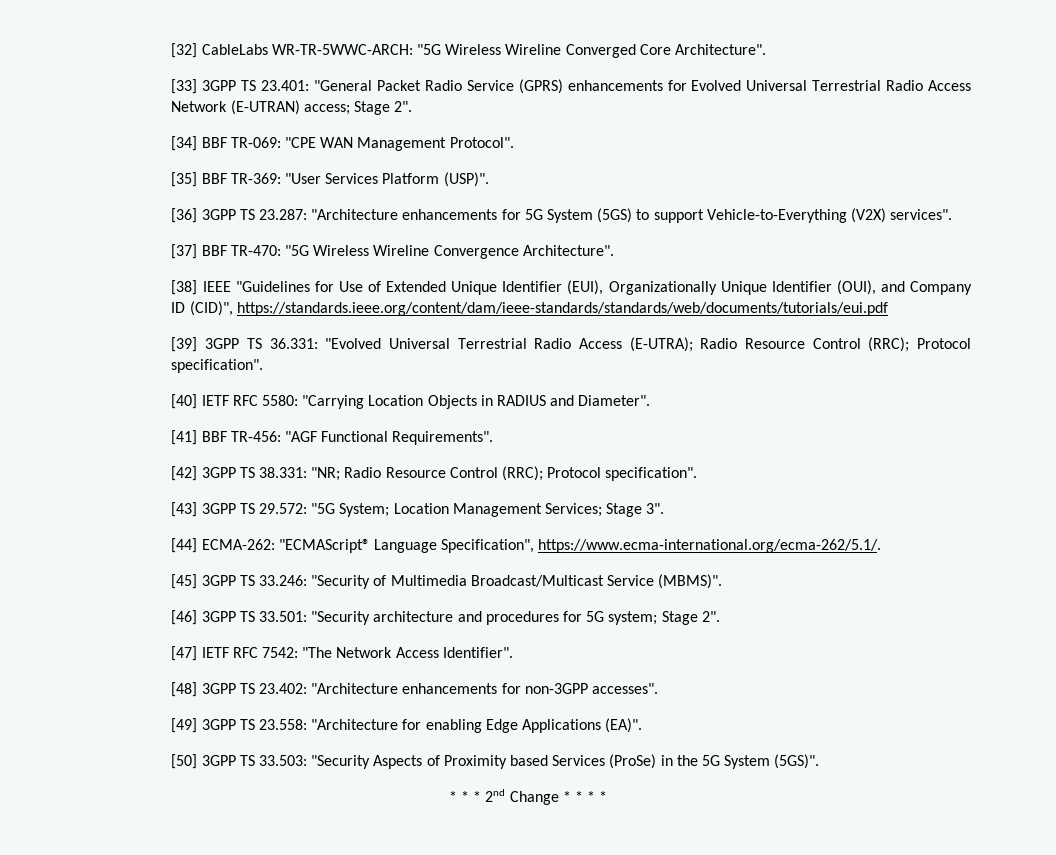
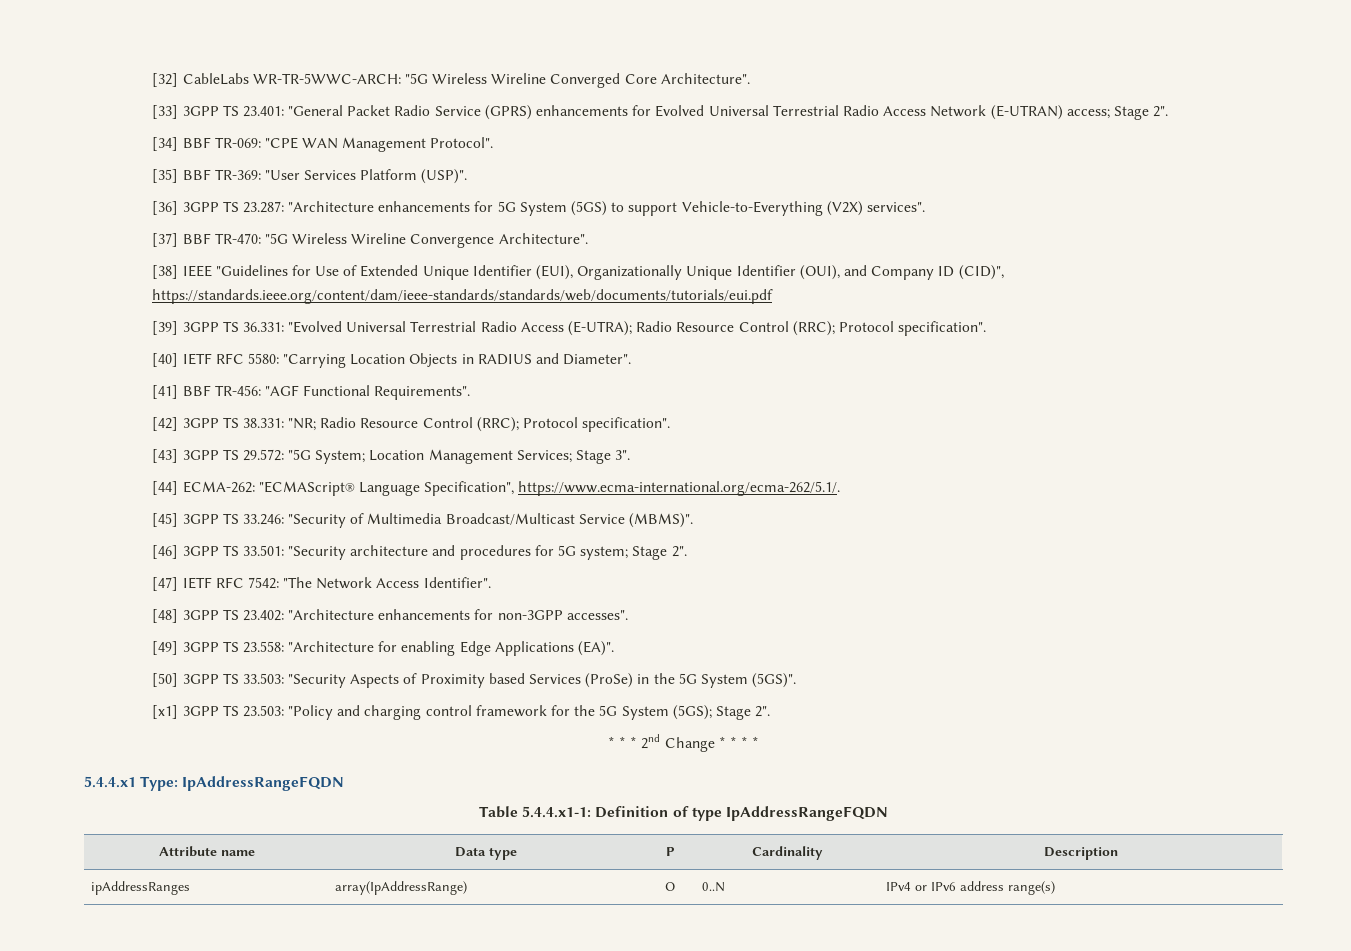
(820, 761) none -> [152,705,771,720] // [x1] 3GPP TS 23.503: "Policy and charging control framework for the 5G System (5GS); Stage 2".
(608, 796) none -> [84,776,345,791] [479,806,888,821] [158,846,255,857] [455,847,517,860] [665,847,675,856] [752,846,823,860] [1044,847,1118,860] [90,881,190,895] [334,881,467,895] [664,882,675,891] [701,882,725,892] [885,881,1055,895] // 5.4.4.x1 Type: IpAddressRangeFQDN // Table 5.4.4.x1-1: Definition of type IpAddressRangeFQDN // Attribute name | Data type | P | Cardinality | Description // ipAddressRanges | array(IpAddressRange) | O | 0..N | IPv4 or IPv6 address range(s)

